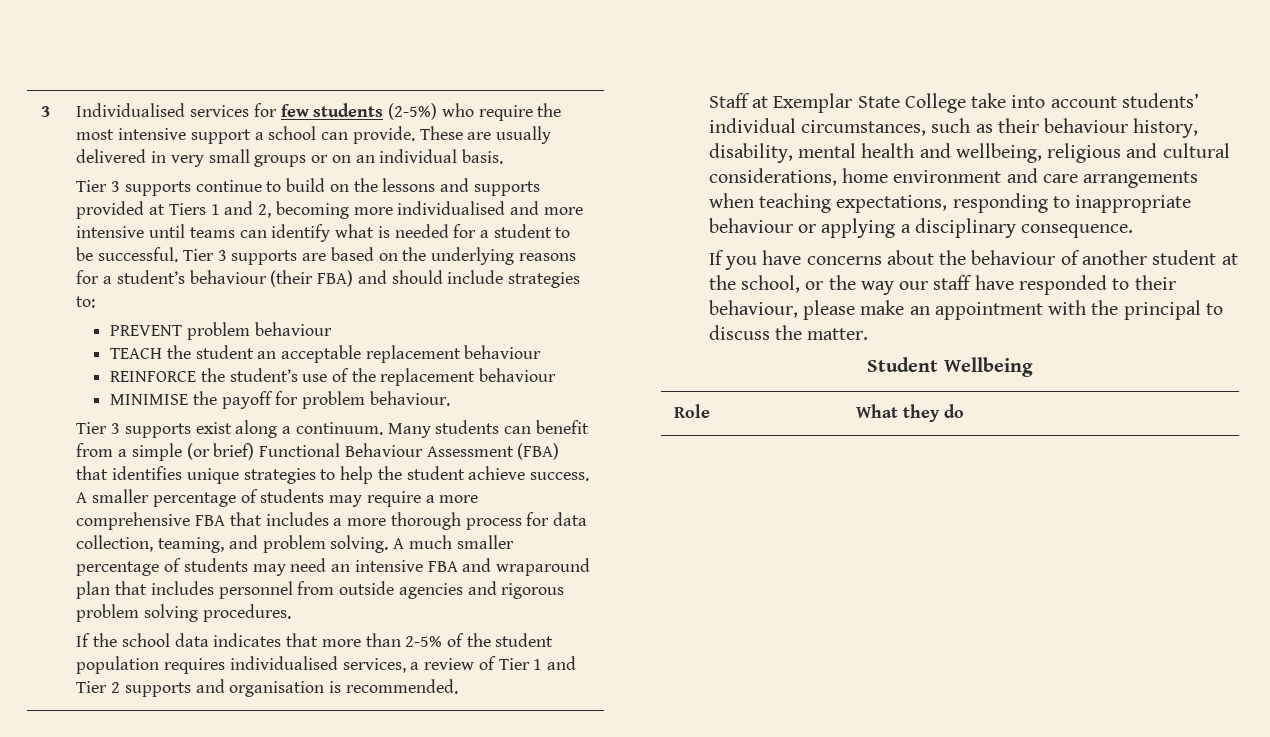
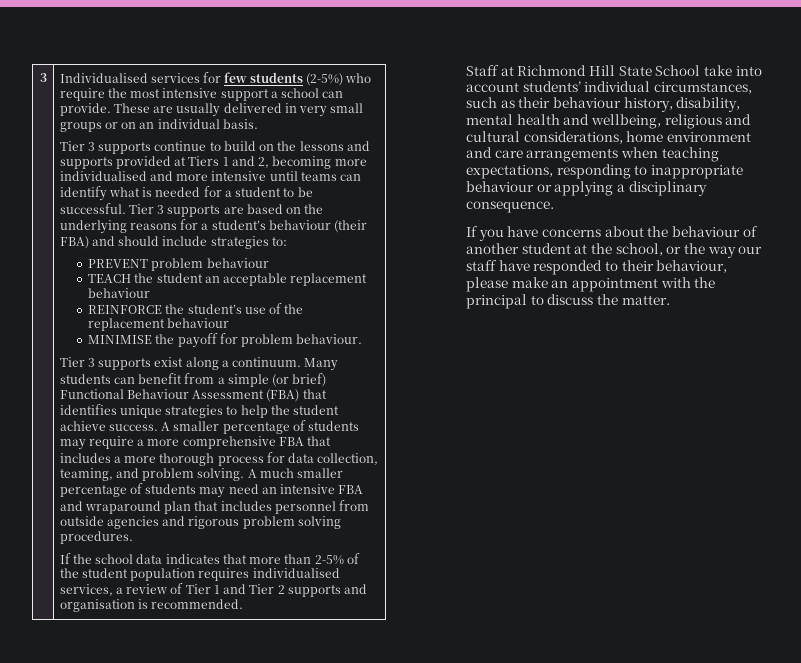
[773,93,966,113] Exemplar State College -> [517,65,701,76] Richmond Hill State School
[867,357,1033,377] [674,404,711,418] [856,404,964,422] // Student Wellbeing // Role | What they do -> (670, 300) none

